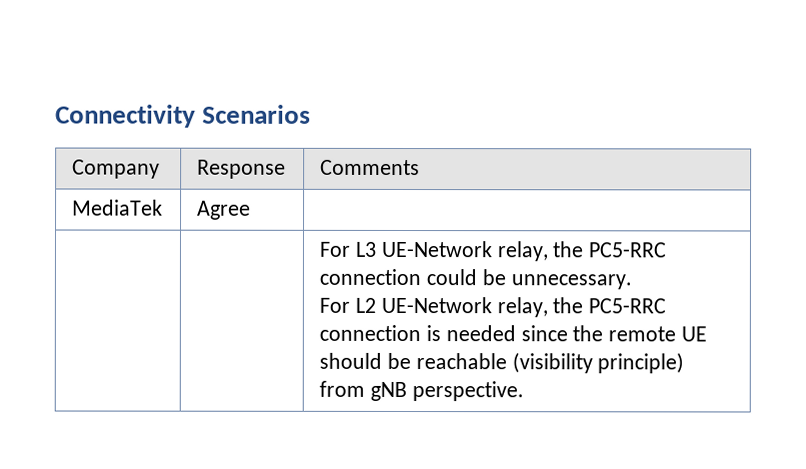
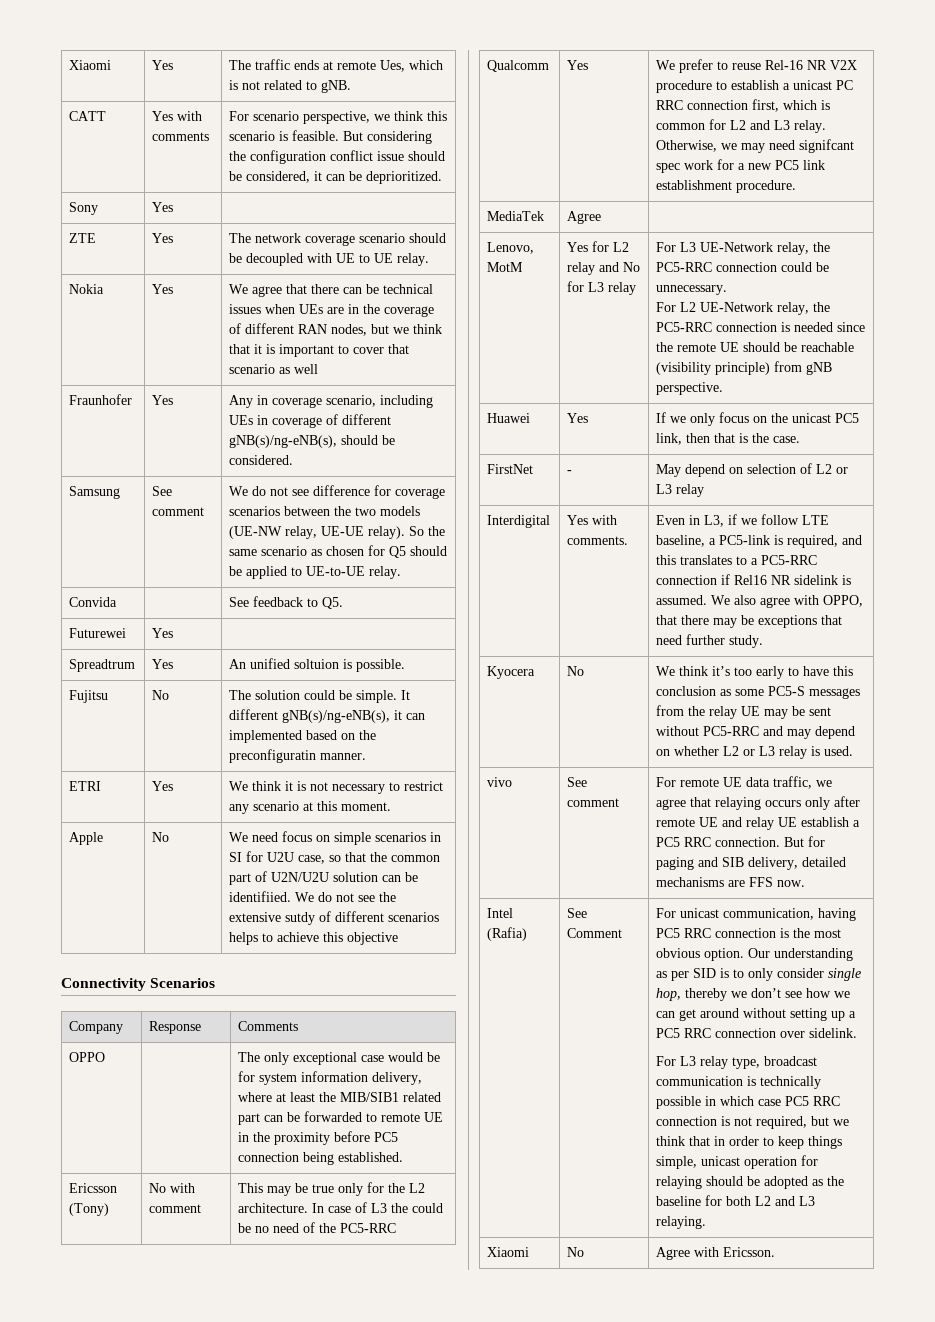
(55, 116) none -> [69,60,112,70] [152,60,174,70] [229,59,444,72] [229,80,352,93] [69,111,107,121] [152,111,203,121] [152,132,210,141] [229,111,448,124] [229,130,433,144] [229,150,446,164] [229,171,443,184] [69,202,99,215] [152,202,174,212] [69,233,97,243] [152,233,174,243] [229,233,447,246] [229,253,430,266] [69,284,105,294] [152,284,174,294] [229,284,434,297] [229,304,435,317] [229,323,443,336] [229,344,410,357] [229,364,319,374] [69,394,133,405] [152,395,174,405] [229,395,434,408] [229,414,392,428] [229,435,396,448] [229,455,294,465] [69,486,121,499] [152,486,173,496] [152,507,205,516] [229,485,446,499] [229,506,421,516] [229,526,446,539] [229,545,448,558] [229,566,402,579] [69,597,118,607] [229,596,344,609] [69,628,127,638] [152,628,174,638] [69,659,136,672] [152,659,174,669] [229,658,406,672] [69,690,109,703] [152,690,170,700] [229,690,411,703] [229,709,426,723] [229,730,377,743] [229,749,367,763] [69,781,102,791] [152,781,174,791] [229,781,444,794] [229,801,392,814] [69,832,104,845] [152,832,170,842] [229,831,442,845] [229,851,441,864] [229,871,419,885] [229,891,397,902] [229,911,440,925] [229,932,399,945] Xiaomi | Yes | The traffic ends at remote Ues, which is not related to gNB. // CATT | Yes with comments | For scenario perspective, we think this scenario is feasible. But considering the configuration conflict issue should be considered, it can be deprioritized. // Sony | Yes | // ZTE | Yes | The network coverage scenario should be decoupled with UE to UE relay. // Nokia | Yes | We agree that there can be technical issues when UEs are in the coverage of different RAN nodes, but we think that it is important to cover that scenario as well // Fraunhofer | Yes | Any in coverage scenario, including UEs in coverage of different gNB(s)/ng-eNB(s), should be considered. // Samsung | See comment | We do not see difference for coverage scenarios between the two models (UE-NW relay, UE-UE relay). So the same scenario as chosen for Q5 should be applied to UE-to-UE relay. // Convida | | See feedback to Q5. // Futurewei | Yes | // Spreadtrum | Yes | An unified soltuion is possible. // Fujitsu | No | The solution could be simple. It different gNB(s)/ng-eNB(s), it can implemented based on the preconfiguratin manner. // ETRI | Yes | We think it is not necessary to restrict any scenario at this moment. // Apple | No | We need focus on simple scenarios in SI for U2U case, so that the common part of U2N/U2U solution can be identifiied. We do not see the extensive sutdy of different scenarios helps to achieve this objective //
[72,199,164,216] [197,200,252,220] MediaTek | Agree | // | -> [69,1052,106,1062] [238,1052,441,1065] [238,1071,423,1085] [238,1092,442,1102] [238,1111,444,1125] [238,1131,399,1145] [238,1152,404,1165] [69,1183,118,1193] [69,1203,110,1216] [149,1183,196,1193] [149,1204,202,1213] [238,1182,426,1196] [238,1202,444,1213] [238,1222,397,1233] [487,60,550,72] [567,60,589,70] [656,59,858,73] [656,80,854,93] [656,99,831,112] [656,119,827,133] [656,139,855,153] [656,159,826,173] [656,180,797,193] [487,211,545,221] [567,211,602,224] [487,242,535,254] [487,262,524,272] [567,241,630,252] [567,262,641,275] [567,281,637,295] OPPO | | The only exceptional case would be for system information delivery, where at least the MIB/SIB1 related part can be forwarded to remote UE in the proximity before PC5 connection being established. // Ericsson (Tony) | No with comment | This may be true only for the L2 architecture. In case of L3 the could be no need of the PC5-RRC // Qualcomm | Yes | We prefer to reuse Rel-16 NR V2X procedure to establish a unicast PC RRC connection first, which is common for L2 and L3 relay. Otherwise, we may need signifcant spec work for a new PC5 link establishment procedure. // MediaTek | Agree | // Lenovo, MotM | Yes for L2 relay and No for L3 relay
(524, 391) none -> [487,413,531,423] [567,413,589,423] [656,412,860,426] [656,433,801,445] [487,464,534,474] [567,470,573,474] [656,463,849,477] [656,484,705,497] [487,515,551,528] [567,515,618,525] [567,536,629,545] [656,514,830,527] [656,535,863,548] [656,555,818,565] [656,574,852,585] [656,595,864,608] [656,615,843,628] [656,634,764,648] [487,666,536,679] [567,666,585,676] [656,666,854,679] [656,686,861,699] [656,705,832,719] [656,726,856,739] [656,746,854,759] [487,777,513,787] [567,777,588,787] [567,798,620,807] [656,776,833,789] [656,796,861,810] [656,817,861,830] [656,836,826,847] [656,857,847,870] [656,877,806,887] [487,908,514,918] [487,927,528,941] [567,908,588,918] [567,928,623,938] [656,908,857,921] [656,928,842,938] [656,948,854,961] [656,968,862,981] [656,988,851,1001] [656,1008,857,1021] [656,1028,858,1038] [656,1056,818,1069] [656,1076,822,1089] [656,1096,841,1109] [656,1116,850,1129] [656,1136,843,1149] [656,1155,819,1169] [656,1176,845,1189] [656,1195,816,1206] [656,1216,707,1229] [487,1247,530,1257] [567,1247,585,1257] [656,1247,776,1260] // Huawei | Yes | If we only focus on the unicast PC5 link, then that is the case. // FirstNet | - | May depend on selection of L2 or L3 relay // Interdigital | Yes with comments. | Even in L3, if we follow LTE baseline, a PC5-link is required, and this translates to a PC5-RRC connection if Rel16 NR sidelink is assumed. We also agree with OPPO, that there may be exceptions that need further study. // Kyocera | No | We think it’s too early to have this conclusion as some PC5-S messages from the relay UE may be sent without PC5-RRC and may depend on whether L2 or L3 relay is used. // vivo | See comment | For remote UE data traffic, we agree that relaying occurs only after remote UE and relay UE establish a PC5 RRC connection. But for paging and SIB delivery, detailed mechanisms are FFS now. // Intel (Rafia) | See Comment | For unicast communication, having PC5 RRC connection is the most obvious option. Our understanding as per SID is to only consider single hop, thereby we don’t see how we can get around without setting up a PC5 RRC connection over sidelink. // For L3 relay type, broadcast communication is technically possible in which case PC5 RRC connection is not required, but we think that in order to keep things simple, unicast operation for relaying should be adopted as the baseline for both L2 and L3 relaying. // Xiaomi | No | Agree with Ericsson.

